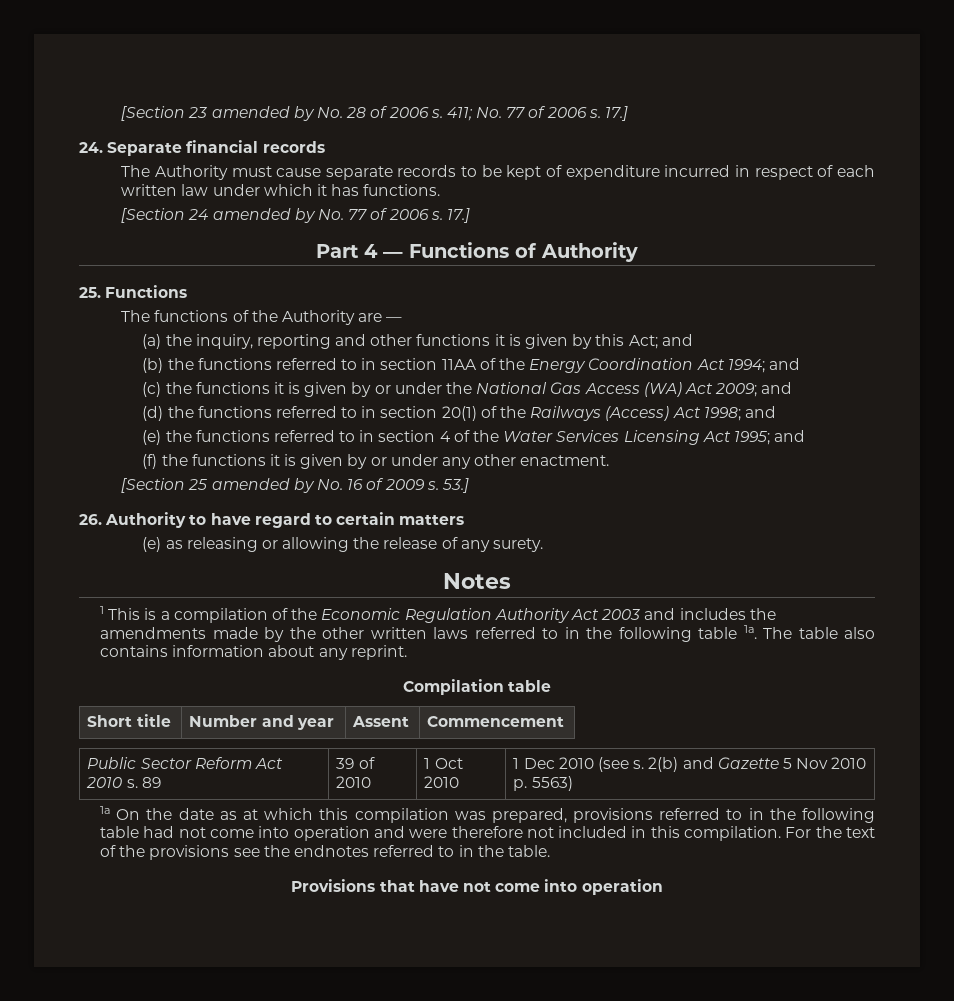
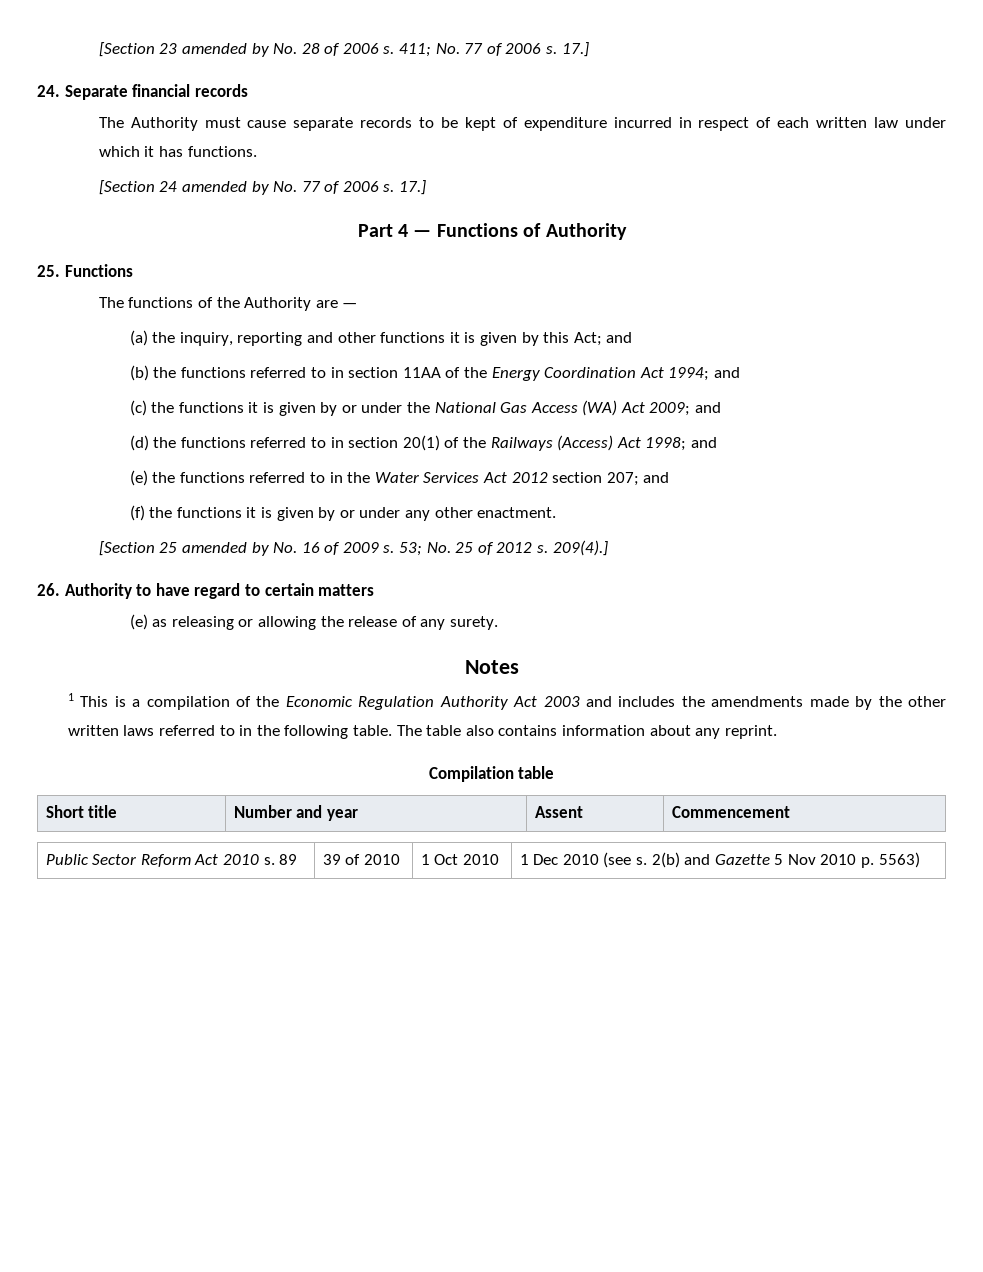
[378,430,770,445] section 4 of the Water Services Licensing Act 1995; -> [347,472,639,486] the Water Services Act 2012 section 207;
[441,478,469,493] 53.] -> [399,540,608,556] 53; No. 25 of 2012 s. 209(4).]
[698,625,757,639] table 1a. -> [352,725,392,736] table.
[100,806,875,823] [100,826,875,841] [100,845,550,860] [291,879,663,895] // 1a On the date as at which this compilation was prepared, provisions referred to in the following table had not come into operation and were therefore not included in this compilation. For the text of the provisions see the endnotes referred to in the table. // Provisions that have not come into operation -> (920, 860) none

